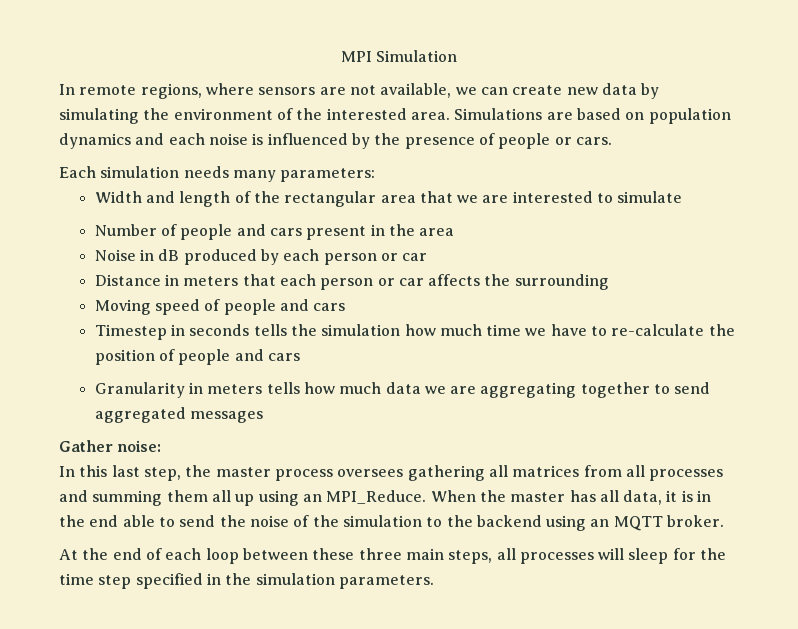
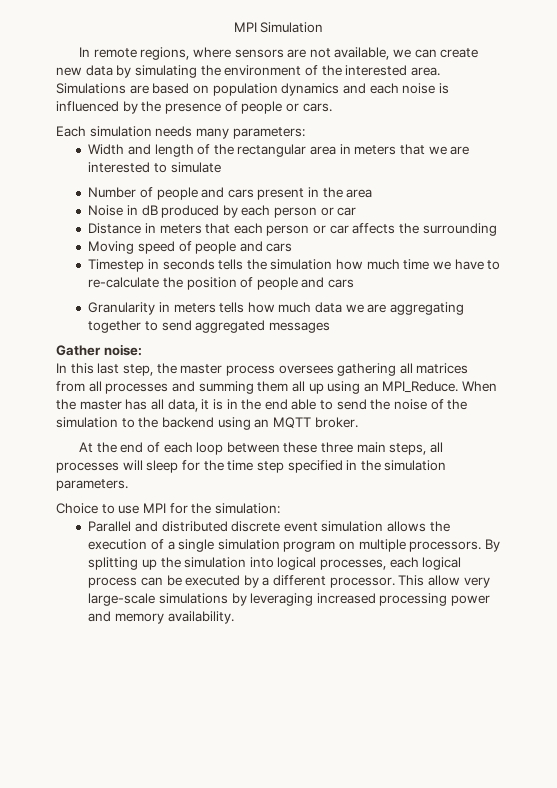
(416, 199) none -> [339,144,397,155] in meters
(434, 582) none -> [56,503,280,514] [88,521,450,532] [88,539,501,552] [88,557,462,570] [88,575,490,588] [88,593,491,606] [88,611,234,624] // Choice to use MPI for the simulation: // Parallel and distributed discrete event simulation allows the execution of a single simulation program on multiple processors. By splitting up the simulation into logical processes, each logical process can be executed by a different processor. This allow very large-scale simulations by leveraging increased processing power and memory availability.

